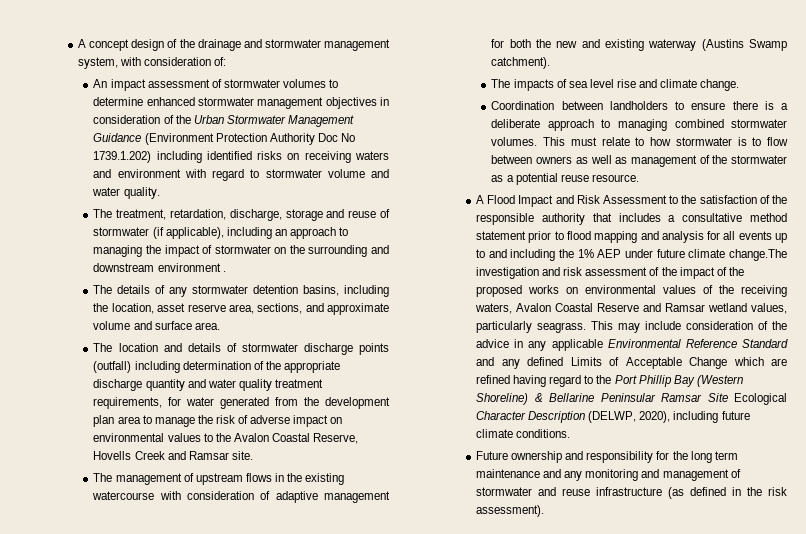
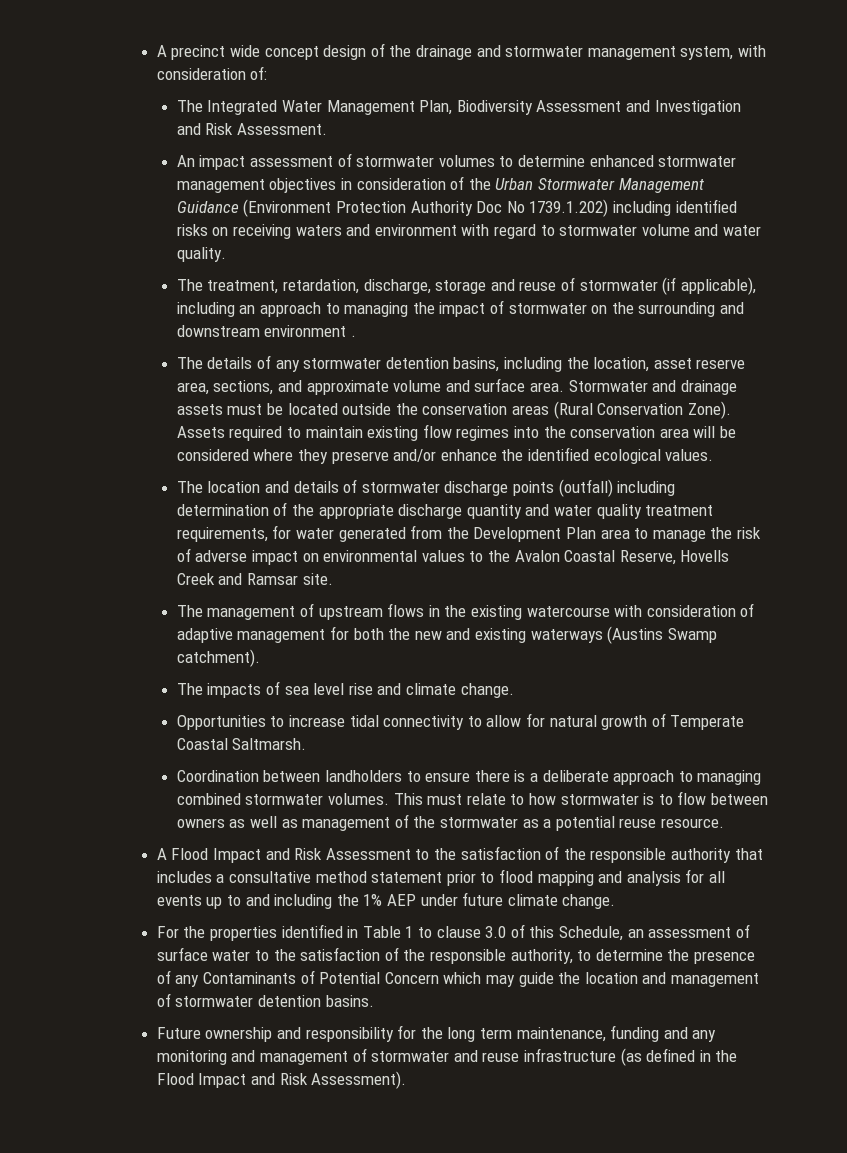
[78,39,87,48] A -> [156,45,261,60] A precinct wide
(227, 61) none -> [176,100,741,115] [176,123,328,135] // The Integrated Water Management Plan, Biodiversity Assessment and Investigation and Risk Assessment.
(220, 326) none -> [568,380,737,395] [176,401,731,419] [176,424,736,441] [176,447,714,464] Stormwater and drainage assets must be located outside the conservation areas (Rural Conservation Zone). Assets required to maintain existing flow regimes into the conservation area will be considered where they preserve and/or enhance the identified ecological values.
[324,397,390,409] [93,415,115,427] development plan -> [473,527,597,542] Development Plan
[648,39,697,51] waterway -> [530,629,603,643] waterways
(740, 85) none -> [176,713,745,730] [176,738,307,750] // Opportunities to increase tidal connectivity to allow for natural growth of Temperate Coastal Saltmarsh.
[729,249,787,261] [476,267,744,279] [476,285,787,297] [475,303,787,314] [476,321,787,333] [476,339,788,351] [476,357,787,369] [476,375,743,387] [476,393,787,405] [476,411,750,423] [476,429,571,438] change.The investigation and risk assessment of the impact of the proposed works on environmental values of the receiving waters, Avalon Coastal Reserve and Ramsar wetland values, particularly seagrass. This may include consideration of the advice in any applicable Environmental Reference Standard and any defined Limits of Acceptable Change which are refined having regard to the Port Phillip Bay (Western Shoreline) & Bellarine Peninsular Ramsar Site Ecological Character Description (DELWP, 2020), including future climate conditions. -> [562,894,616,909] [156,924,750,941] [156,947,755,964] [156,970,759,987] [156,993,374,1007] change. // For the properties identified in Table 1 to clause 3.0 of this Schedule, an assessment of surface water to the satisfaction of the responsible authority, to determine the presence of any Contaminants of Potential Concern which may guide the location and management of stormwater detention basins.
[476,469,541,478] maintenance -> [516,1025,660,1042] maintenance, funding
[767,487,787,496] [476,505,545,517] risk assessment). -> [156,1071,407,1089] Flood Impact and Risk Assessment).

